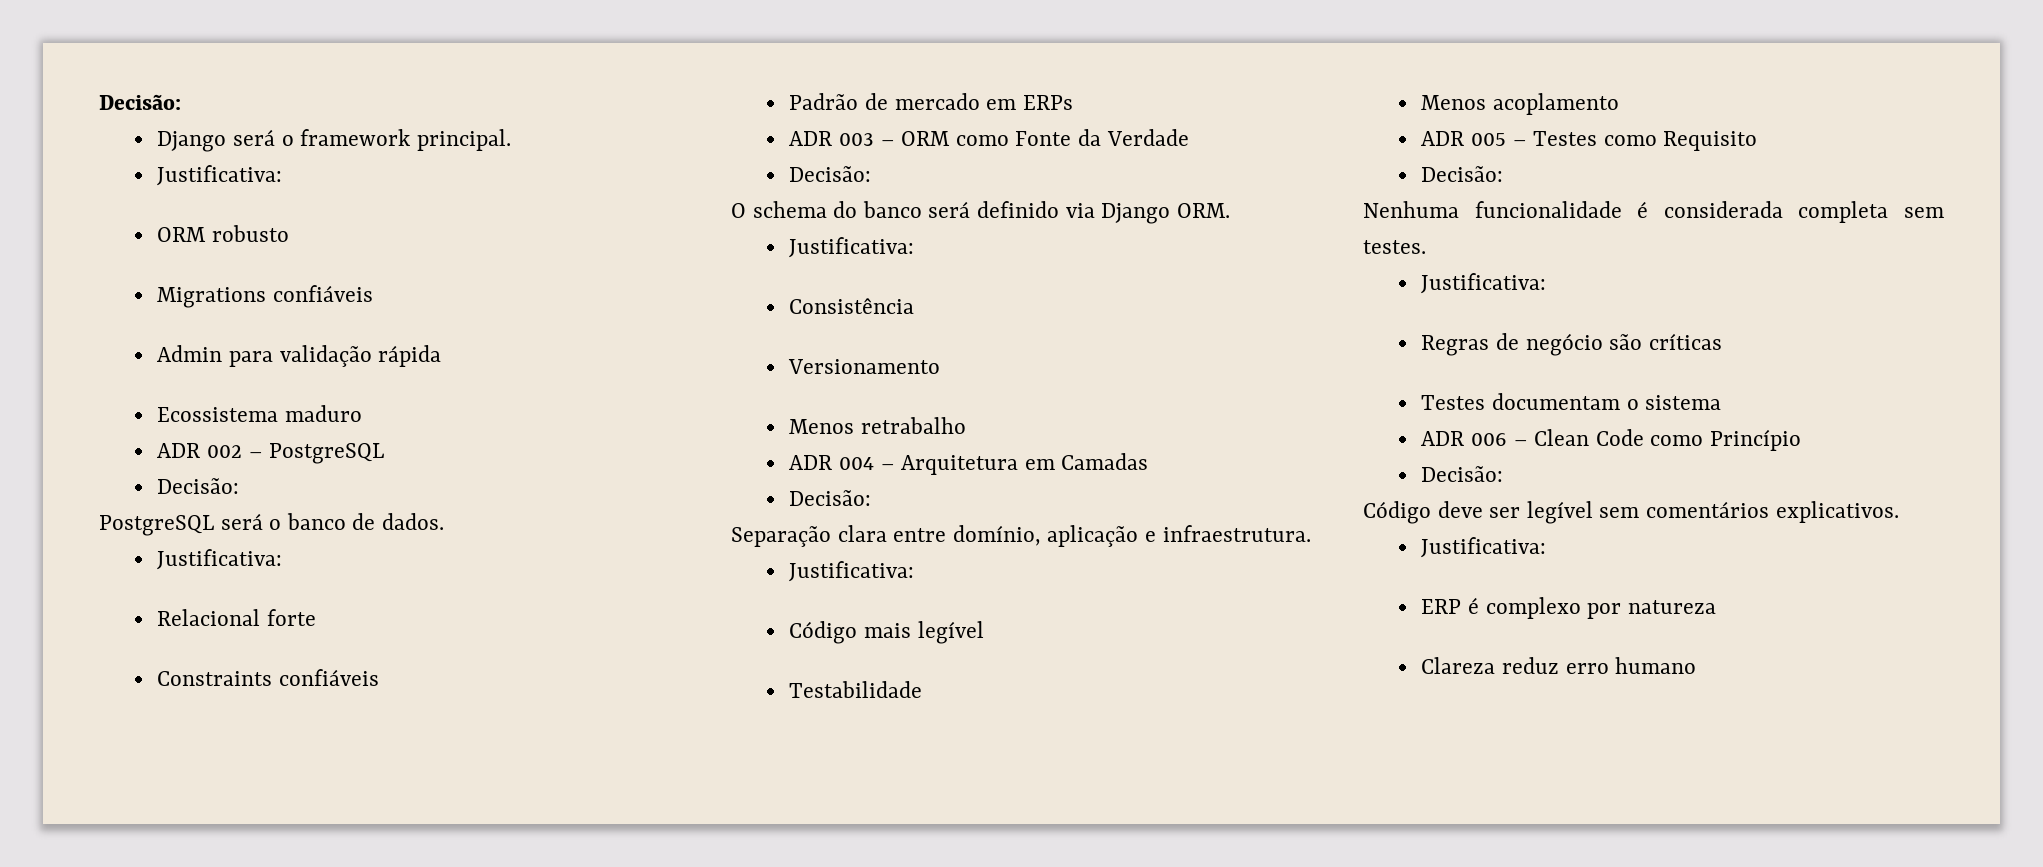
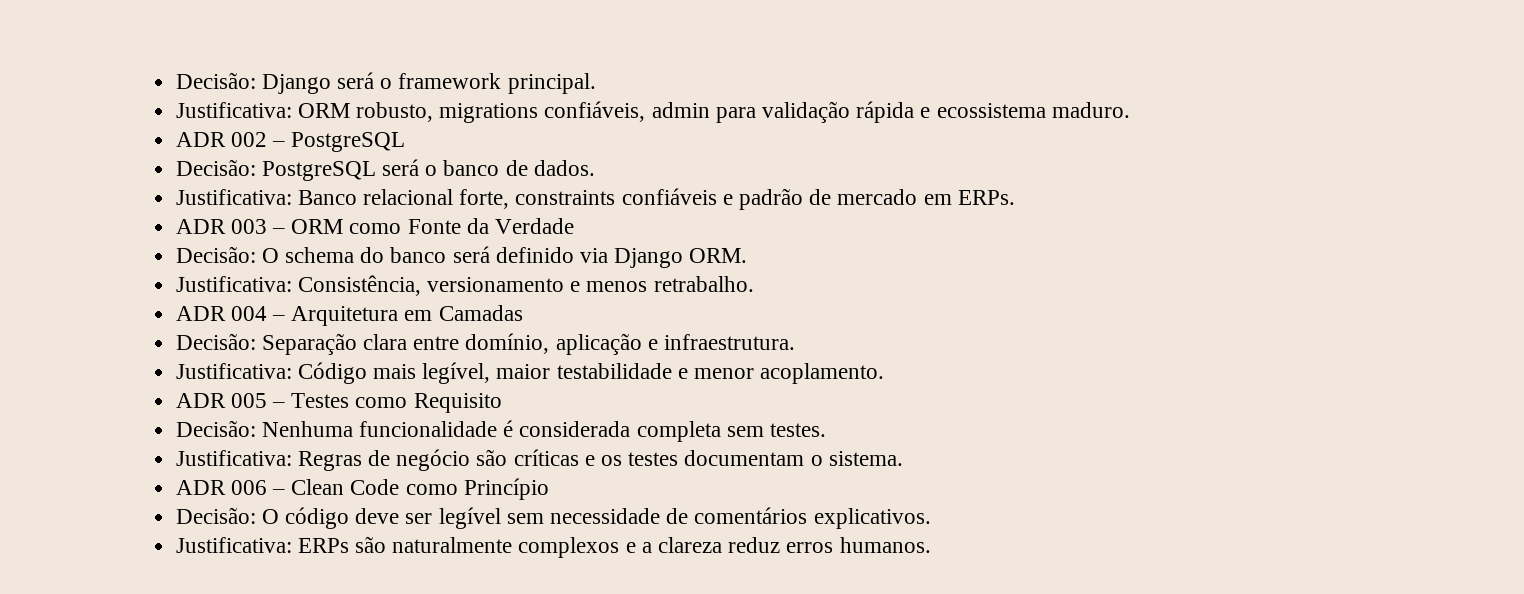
[99,94,181,110] Decisão: // -> [175,72,256,89] Decisão:
[157,225,289,242] [157,285,373,308] [157,345,223,362] // ORM robusto // Migrations confiáveis // Admin -> [297,101,710,123] ORM robusto, migrations confiáveis, admin
[157,405,362,422] // Ecossistema maduro -> [920,102,1130,118] e ecossistema maduro.
(240, 486) // -> (256, 167) none
[157,609,316,626] [157,669,379,686] [789,93,859,110] // Relacional forte // Constraints confiáveis // Padrão -> [297,188,804,210] Banco relacional forte, constraints confiáveis e padrão
[1022,95,1073,110] ERPs -> [957,190,1015,205] ERPs.
(872, 174) // -> (256, 254) none
[789,298,915,314] [788,359,941,374] [789,417,966,434] // Consistência // Versionamento // Menos retrabalho -> [297,275,754,296] Consistência, versionamento e menos retrabalho.
(872, 498) // -> (256, 341) none
(915, 571) // -> (292, 371) none
[917,621,984,644] [789,681,923,698] [1421,93,1619,115] legível // Testabilidade // Menos acoplamento -> [422,362,885,384] legível, maior testabilidade e menor acoplamento.
(1504, 174) // -> (256, 428) none
(1547, 283) // -> (292, 458) none
[1421,395,1486,410] // Testes -> [584,452,679,466] e os testes
[1645,395,1722,410] sistema -> [828,451,903,466] sistema.
[1363,501,1431,524] // Código -> [261,507,349,529] O código
(1640, 512) none -> [550,508,689,524] necessidade de
[1421,597,1716,619] [1421,657,1697,674] // ERP é complexo por natureza // Clareza reduz erro humano -> [297,536,931,558] ERPs são naturalmente complexos e a clareza reduz erros humanos.

